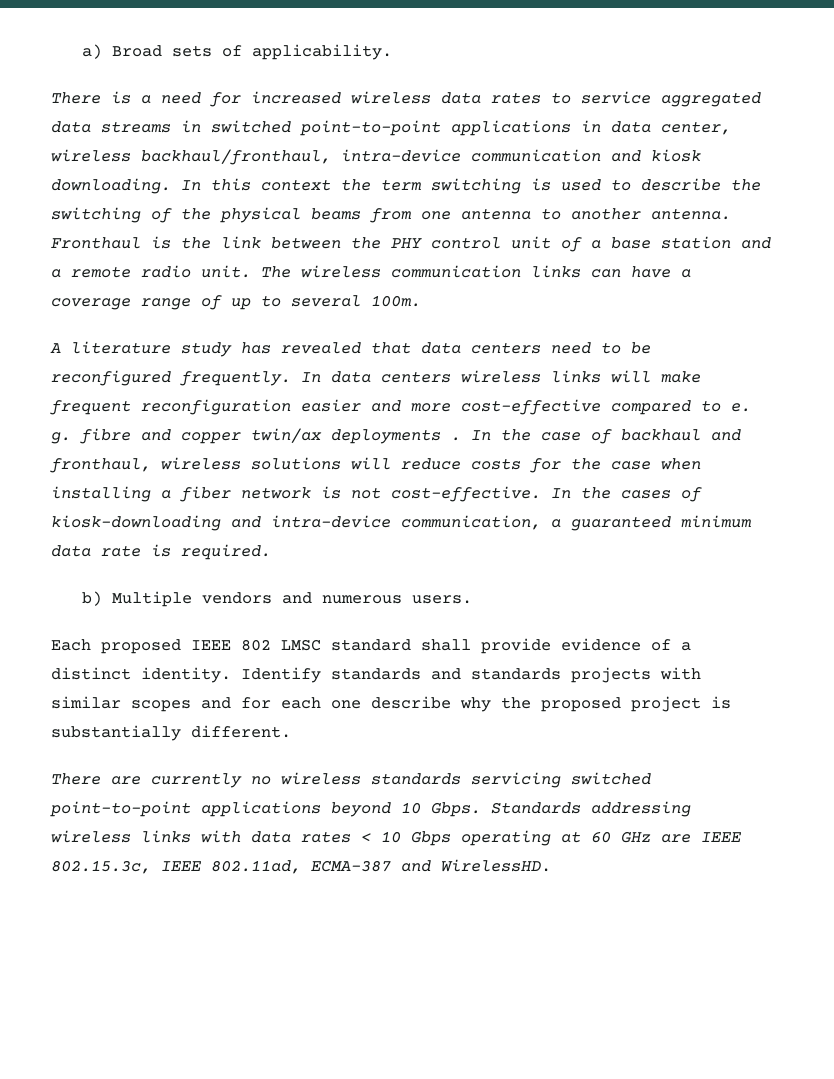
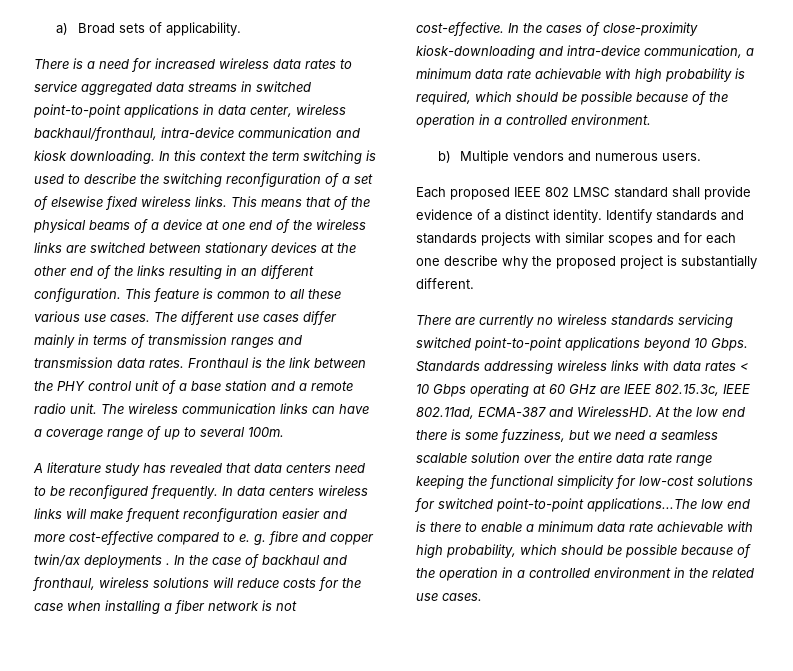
[151,207,731,223] of the physical beams from one antenna to another antenna. -> [226,173,373,187] [34,196,370,210] [33,219,366,233] [34,242,356,256] [34,265,314,279] [34,288,341,302] [34,311,337,325] [34,334,302,348] [34,357,184,368] reconfiguration of a set of elsewise fixed wireless links. This means that of the physical beams of a device at one end of the wireless links are switched between stationary devices at the other end of the links resulting in an different configuration. This feature is common to all these various use cases. The different use cases differ mainly in terms of transmission ranges and transmission data rates.
(702, 494) none -> [603,22,698,36] close-proximity
[571,515,751,531] [51,544,271,560] guaranteed minimum data rate is required. -> [416,68,745,82] [416,91,728,105] [416,114,651,128] minimum data rate achievable with high probability is required, which should be possible because of the operation in a controlled environment.
(551, 865) none -> [655,407,745,417] [416,429,718,443] [416,452,712,466] [416,475,753,489] [414,498,750,512] [416,521,753,532] [416,544,751,558] [416,567,754,581] [416,593,482,601] At the low end there is some fuzziness, but we need a seamless scalable solution over the entire data rate range keeping the functional simplicity for low-cost solutions for switched point-to-point applications...The low end is there to enable a minimum data rate achievable with high probability, which should be possible because of the operation in a controlled environment in the related use cases.

